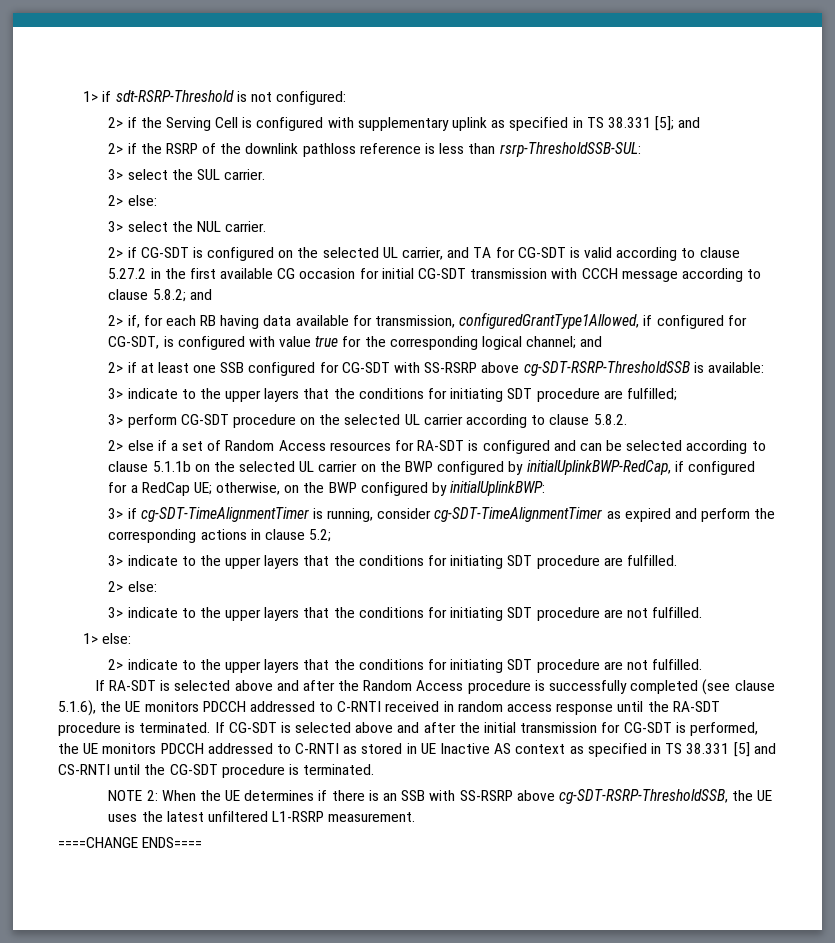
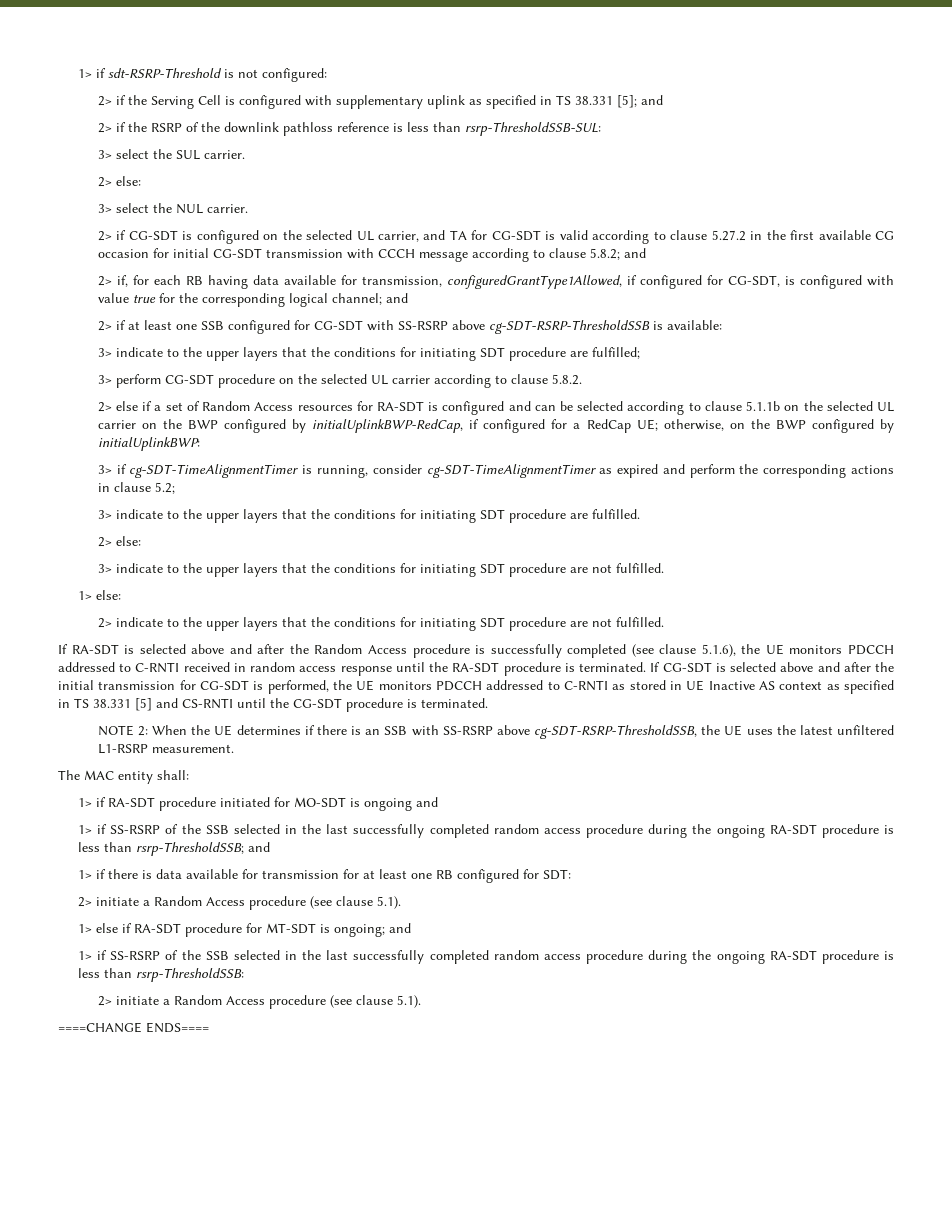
(416, 817) none -> [58,770,189,784] [77,797,438,811] [77,824,895,838] [77,842,270,856] [77,869,571,883] [77,896,401,910] [77,923,411,937] [77,950,895,964] [77,968,244,982] [97,995,421,1009] // The MAC entity shall: // 1> if RA-SDT procedure initiated for MO-SDT is ongoing and // 1> if SS-RSRP of the SSB selected in the last successfully completed random access procedure during the ongoing RA-SDT procedure is less than rsrp-ThresholdSSB; and // 1> if there is data available for transmission for at least one RB configured for SDT: // 2> initiate a Random Access procedure (see clause 5.1). // 1> else if RA-SDT procedure for MT-SDT is ongoing; and // 1> if SS-RSRP of the SSB selected in the last successfully completed random access procedure during the ongoing RA-SDT procedure is less than rsrp-ThresholdSSB: // 2> initiate a Random Access procedure (see clause 5.1).

